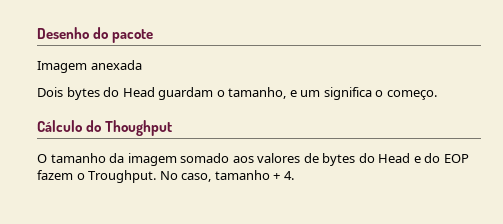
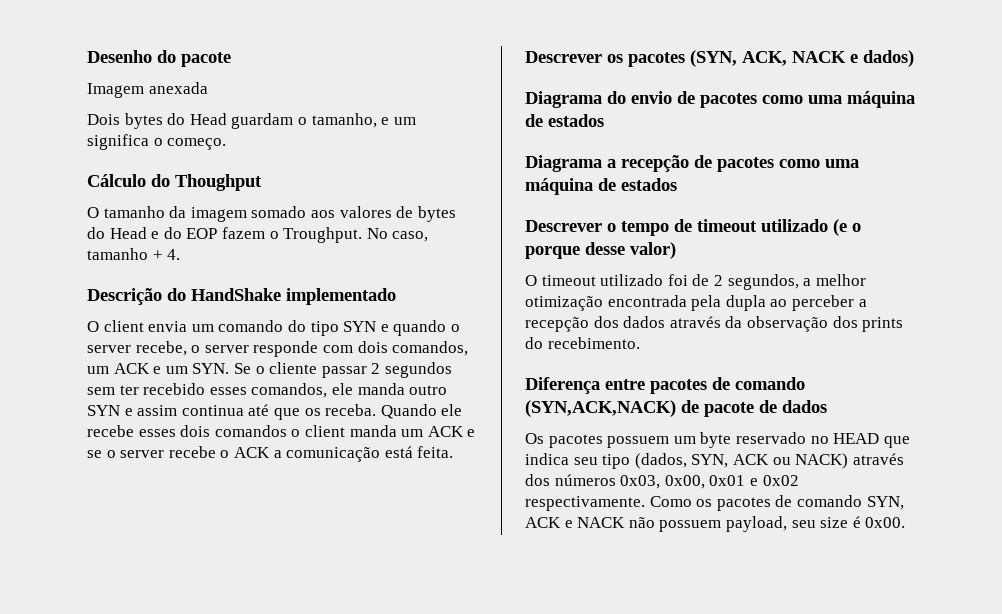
(294, 175) none -> [87,288,396,305] [87,320,460,336] [87,341,469,357] [87,362,452,378] [87,383,448,398] [87,404,463,420] [87,425,476,437] [87,446,454,462] [525,50,914,67] [525,91,915,108] [525,114,604,127] [525,155,859,172] [525,178,677,195] [525,219,861,236] [525,242,676,259] [525,274,866,290] [525,295,867,311] [525,316,904,332] [525,337,640,349] [525,377,805,394] [525,400,827,417] [525,432,910,448] [525,453,904,469] [525,474,799,489] [525,495,904,511] [525,516,906,532] // Descrição do HandShake implementado // O client envia um comando do tipo SYN e quando o server recebe, o server responde com dois comandos, um ACK e um SYN. Se o cliente passar 2 segundos sem ter recebido esses comandos, ele manda outro SYN e assim continua até que os receba. Quando ele recebe esses dois comandos o client manda um ACK e se o server recebe o ACK a comunicação está feita. // Descrever os pacotes (SYN, ACK, NACK e dados) // Diagrama do envio de pacotes como uma máquina de estados // Diagrama a recepção de pacotes como uma máquina de estados // Descrever o tempo de timeout utilizado (e o porque desse valor) // O timeout utilizado foi de 2 segundos, a melhor otimização encontrada pela dupla ao perceber a recepção dos dados através da observação dos prints do recebimento. // Diferença entre pacotes de comando (SYN,ACK,NACK) de pacote de dados // Os pacotes possuem um byte reservado no HEAD que indica seu tipo (dados, SYN, ACK ou NACK) através dos números 0x03, 0x00, 0x01 e 0x02 respectivamente. Como os pacotes de comando SYN, ACK e NACK não possuem payload, seu size é 0x00.

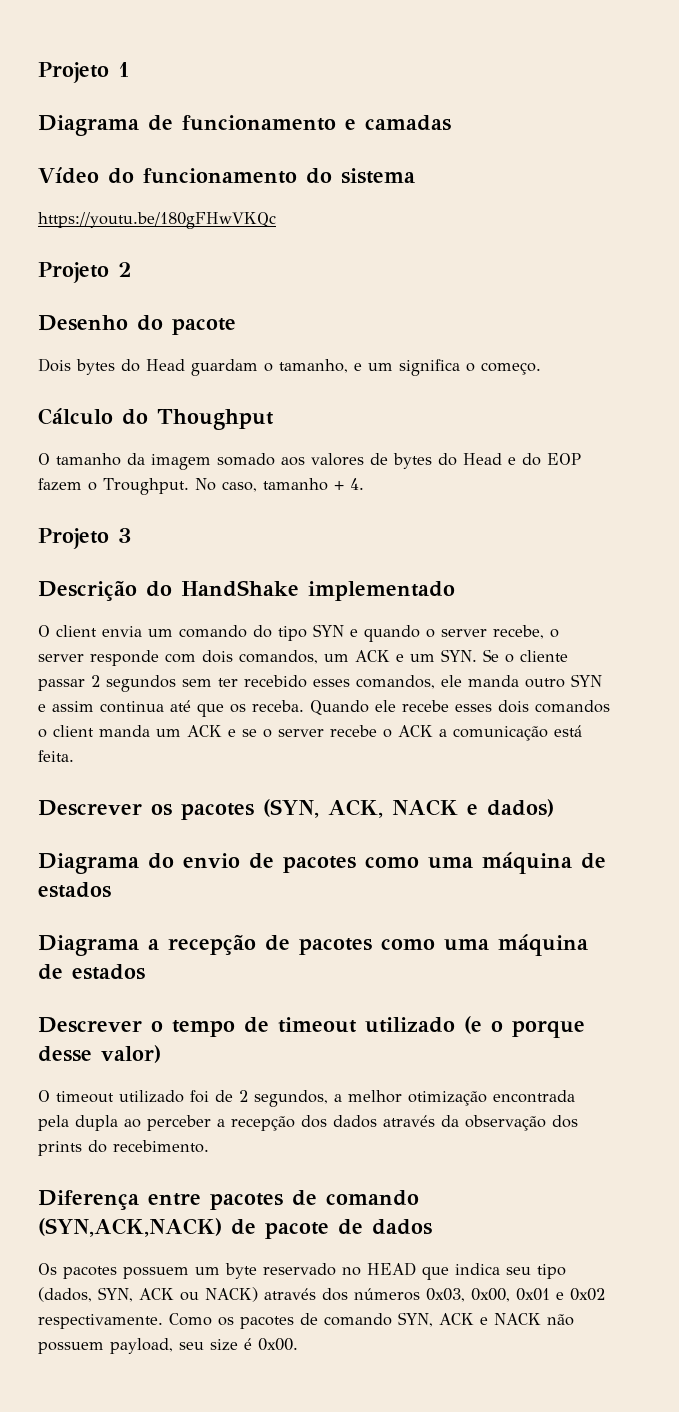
(87, 56) none -> [38,62,130,83] [38,115,451,136] [38,167,415,184] [38,212,276,229] [38,262,131,283] Projeto 1 // Diagrama de funcionamento e camadas // Vídeo do funcionamento do sistema // https://youtu.be/180gFHwVKQc // Projeto 2 //
[87,82,208,98] // Imagem anexada -> (236, 326) none
(181, 254) none -> [38,528,131,549] // Projeto 3

